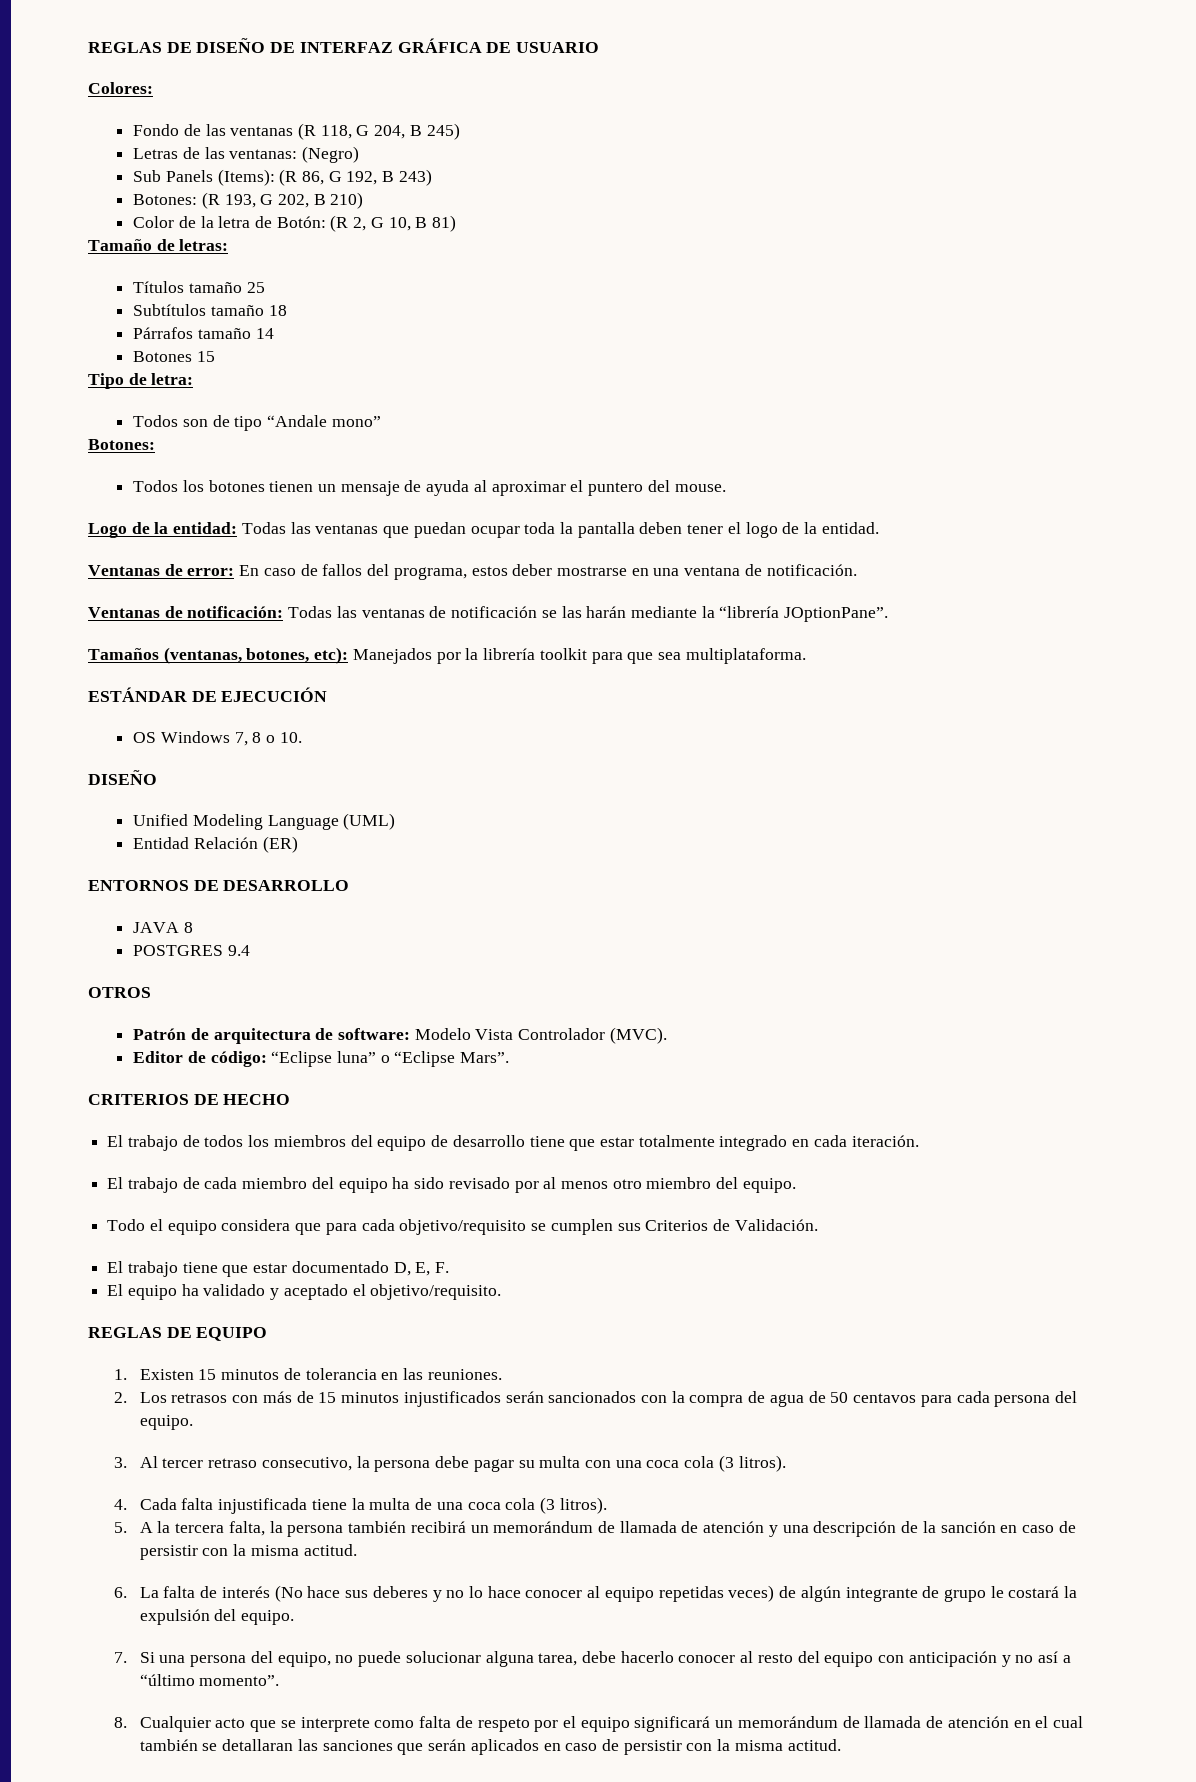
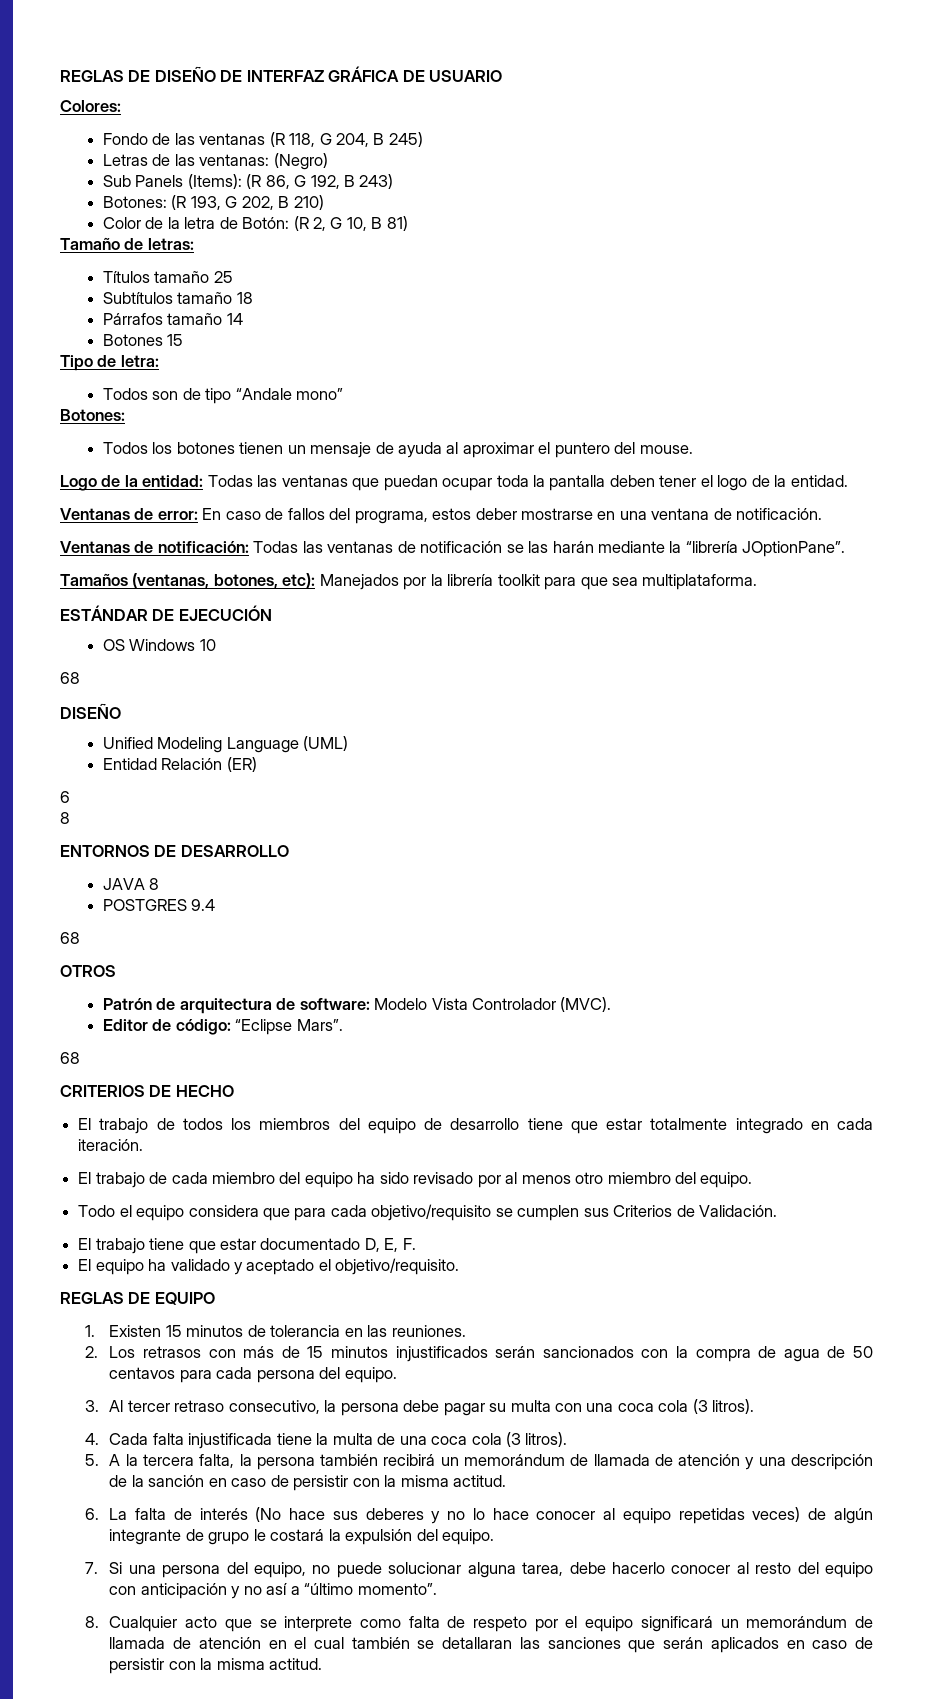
[234,732,302,746] 7, 8 o 10. -> [199,639,216,651] [60,672,80,684] 10 // 68
(298, 844) none -> [60,791,70,803] [60,812,70,824] // 6 // 8
(250, 950) none -> [60,932,80,944] // 68
[337,1051,456,1067] luna” o “Eclipse -> (293, 1027) none
(510, 1057) none -> [60,1052,80,1064] // 68

